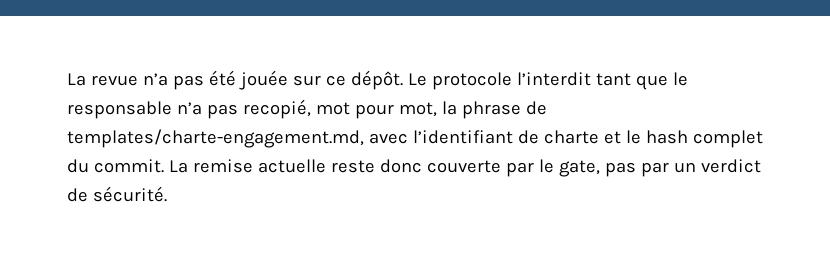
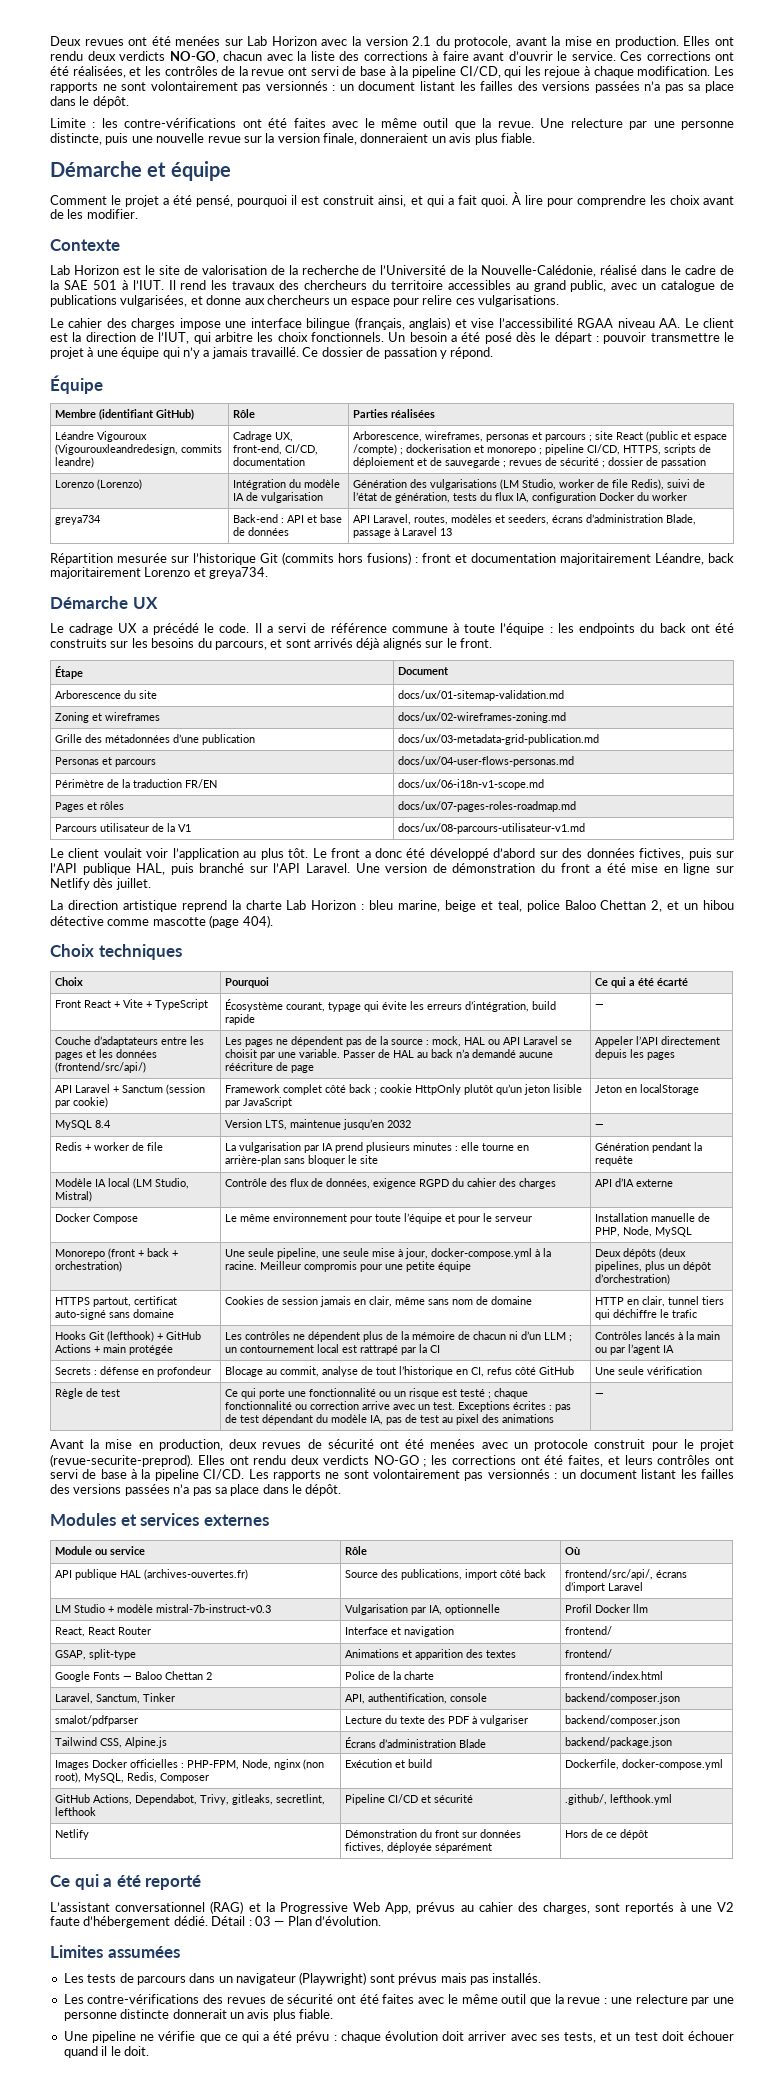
[67,70,688,90] [67,99,547,119] [67,129,763,148] [67,159,761,177] [67,186,167,202] La revue n’a pas été jouée sur ce dépôt. Le protocole l’interdit tant que le responsable n’a pas recopié, mot pour mot, la phrase de templates/charte-engagement.md, avec l’identifiant de charte et le hash complet du commit. La remise actuelle reste donc couverte par le gate, pas par un verdict de sécurité. -> [50,36,734,48] [50,51,734,63] [50,66,734,78] [50,81,734,93] [50,96,129,108] [50,118,735,130] [50,133,535,145] [50,161,231,181] [50,192,734,207] [50,209,138,219] [50,239,120,251] [50,265,734,277] [50,280,734,292] [50,295,560,307] [50,317,735,330] [50,332,734,344] [50,347,494,359] [50,375,103,394] [55,409,195,420] [233,409,256,418] [353,409,436,418] [55,431,148,442] [55,444,223,455] [55,457,95,468] [233,431,294,442] [233,444,319,455] [233,457,306,466] [353,431,728,442] [353,444,712,455] [353,457,707,468] [55,479,143,490] [233,479,341,490] [233,492,324,503] [353,479,706,490] [353,492,688,503] [55,515,102,525] [233,514,343,523] [233,527,290,536] [353,514,697,525] [353,527,453,538] [50,552,734,565] [50,567,269,579] [50,596,158,609] [50,623,735,635] [50,638,492,650] [55,666,84,679] [398,667,450,675] [55,690,158,699] [398,690,565,701] [55,712,161,723] [398,712,567,723] [55,734,256,745] [398,734,600,745] [55,757,157,767] [398,756,575,767] [55,779,218,788] [398,779,545,790] [55,801,125,812] [398,801,577,812] [55,823,192,832] [398,823,586,834] [50,848,735,860] [50,863,734,875] [50,878,151,890] [50,900,734,912] [50,915,273,928] [50,944,182,960] [55,977,84,986] [225,977,270,988] [595,977,689,988] [55,999,209,1010] [225,999,557,1012] [225,1014,256,1025] [595,1004,605,1008] [55,1036,205,1047] [55,1049,158,1060] [55,1062,147,1073] [225,1036,573,1047] [225,1049,554,1060] [225,1062,315,1073] [595,1036,721,1047] [595,1049,676,1060] [55,1084,206,1095] [55,1097,109,1108] [225,1084,583,1095] [225,1097,293,1108] [595,1084,700,1095] [55,1120,112,1130] [225,1119,412,1130] [595,1124,605,1128] [55,1142,164,1151] [225,1142,530,1153] [225,1155,379,1166] [595,1142,703,1153] [595,1156,634,1166] [55,1178,190,1189] [55,1191,93,1202] [225,1178,557,1189] [595,1178,674,1187] [55,1213,139,1224] [225,1213,533,1224] [595,1213,711,1222] [595,1226,693,1237] [55,1248,179,1259] [55,1261,123,1272] [225,1248,552,1259] [225,1261,472,1272] [595,1248,687,1259] [595,1261,712,1272] [595,1274,671,1285] [55,1296,178,1307] [55,1309,175,1320] [225,1296,533,1307] [595,1296,725,1307] [595,1309,698,1320] [55,1331,202,1342] [55,1344,174,1355] [225,1331,573,1342] [225,1344,441,1355] [595,1331,721,1340] [595,1344,675,1355] [55,1366,212,1377] [225,1366,575,1377] [595,1366,703,1375] [55,1388,121,1399] [225,1388,529,1399] [225,1401,572,1412] [225,1414,555,1425] [595,1393,605,1397] [50,1439,734,1451] [50,1454,734,1467] [50,1469,734,1481] [50,1484,342,1496] [50,1513,269,1526] [55,1546,146,1555] [345,1546,368,1555] [565,1547,581,1555] [55,1569,249,1580] [345,1569,547,1580] [565,1569,688,1580] [565,1582,644,1593] [55,1604,272,1613] [345,1604,501,1615] [565,1604,649,1613] [55,1627,152,1637] [345,1626,455,1637] [565,1626,613,1635] [55,1649,137,1660] [345,1649,517,1660] [565,1649,613,1658] [55,1671,213,1682] [345,1671,435,1680] [565,1671,664,1680] [55,1693,176,1704] [345,1693,488,1704] [565,1693,681,1704] [55,1715,139,1726] [345,1715,529,1726] [565,1715,681,1726] [55,1737,168,1748] [345,1737,487,1748] [565,1737,673,1748] [55,1759,325,1770] [55,1772,210,1783] [345,1759,433,1768] [565,1759,724,1770] [55,1794,326,1805] [55,1807,97,1816] [345,1794,474,1805] [565,1794,673,1805] [55,1829,90,1840] [345,1829,522,1838] [345,1842,493,1853] [565,1829,649,1840] [50,1874,202,1890] [50,1901,734,1914] [50,1916,381,1928] [50,1945,180,1958] [63,1972,542,1985] [63,1994,734,2006] [63,2009,333,2021] [63,2031,735,2043] [63,2046,149,2058] Deux revues ont été menées sur Lab Horizon avec la version 2.1 du protocole, avant la mise en production. Elles ont rendu deux verdicts NO-GO, chacun avec la liste des corrections à faire avant d’ouvrir le service. Ces corrections ont été réalisées, et les contrôles de la revue ont servi de base à la pipeline CI/CD, qui les rejoue à chaque modification. Les rapports ne sont volontairement pas versionnés : un document listant les failles des versions passées n’a pas sa place dans le dépôt. // Limite : les contre-vérifications ont été faites avec le même outil que la revue. Une relecture par une personne distincte, puis une nouvelle revue sur la version finale, donneraient un avis plus fiable. // Démarche et équipe // Comment le projet a été pensé, pourquoi il est construit ainsi, et qui a fait quoi. À lire pour comprendre les choix avant de les modifier. // Contexte // Lab Horizon est le site de valorisation de la recherche de l’Université de la Nouvelle-Calédonie, réalisé dans le cadre de la SAE 501 à l’IUT. Il rend les travaux des chercheurs du territoire accessibles au grand public, avec un catalogue de publications vulgarisées, et donne aux chercheurs un espace pour relire ces vulgarisations. // Le cahier des charges impose une interface bilingue (français, anglais) et vise l’accessibilité RGAA niveau AA. Le client est la direction de l’IUT, qui arbitre les choix fonctionnels. Un besoin a été posé dès le départ : pouvoir transmettre le projet à une équipe qui n’y a jamais travaillé. Ce dossier de passation y répond. // Équipe // Membre (identifiant GitHub) | Rôle | Parties réalisées // Léandre Vigouroux (Vigourouxleandredesign, commits leandre) | Cadrage UX, front-end, CI/CD, documentation | Arborescence, wireframes, personas et parcours ; site React (public et espace /compte) ; dockerisation et monorepo ; pipeline CI/CD, HTTPS, scripts de déploiement et de sauvegarde ; revues de sécurité ; dossier de passation // Lorenzo (Lorenzo) | Intégration du modèle IA de vulgarisation | Génération des vulgarisations (LM Studio, worker de file Redis), suivi de l’état de génération, tests du flux IA, configuration Docker du worker // greya734 | Back-end : API et base de données | API Laravel, routes, modèles et seeders, écrans d’administration Blade, passage à Laravel 13 // Répartition mesurée sur l’historique Git (commits hors fusions) : front et documentation majoritairement Léandre, back majoritairement Lorenzo et greya734. // Démarche UX // Le cadrage UX a précédé le code. Il a servi de référence commune à toute l’équipe : les endpoints du back ont été construits sur les besoins du parcours, et sont arrivés déjà alignés sur le front. // Étape | Document // Arborescence du site | docs/ux/01-sitemap-validation.md // Zoning et wireframes | docs/ux/02-wireframes-zoning.md // Grille des métadonnées d’une publication | docs/ux/03-metadata-grid-publication.md // Personas et parcours | docs/ux/04-user-flows-personas.md // Périmètre de la traduction FR/EN | docs/ux/06-i18n-v1-scope.md // Pages et rôles | docs/ux/07-pages-roles-roadmap.md // Parcours utilisateur de la V1 | docs/ux/08-parcours-utilisateur-v1.md // Le client voulait voir l’application au plus tôt. Le front a donc été développé d’abord sur des données fictives, puis sur l’API publique HAL, puis branché sur l’API Laravel. Une version de démonstration du front a été mise en ligne sur Netlify dès juillet. // La direction artistique reprend la charte Lab Horizon : bleu marine, beige et teal, police Baloo Chettan 2, et un hibou détective comme mascotte (page 404). // Choix techniques // Choix | Pourquoi | Ce qui a été écarté // Front React + Vite + TypeScript | Écosystème courant, typage qui évite les erreurs d’intégration, build rapide | — // Couche d’adaptateurs entre les pages et les données (frontend/src/api/) | Les pages ne dépendent pas de la source : mock, HAL ou API Laravel se choisit par une variable. Passer de HAL au back n’a demandé aucune réécriture de page | Appeler l’API directement depuis les pages // API Laravel + Sanctum (session par cookie) | Framework complet côté back ; cookie HttpOnly plutôt qu’un jeton lisible par JavaScript | Jeton en localStorage // MySQL 8.4 | Version LTS, maintenue jusqu’en 2032 | — // Redis + worker de file | La vulgarisation par IA prend plusieurs minutes : elle tourne en arrière-plan sans bloquer le site | Génération pendant la requête // Modèle IA local (LM Studio, Mistral) | Contrôle des flux de données, exigence RGPD du cahier des charges | API d’IA externe // Docker Compose | Le même environnement pour toute l’équipe et pour le serveur | Installation manuelle de PHP, Node, MySQL // Monorepo (front + back + orchestration) | Une seule pipeline, une seule mise à jour, docker-compose.yml à la racine. Meilleur compromis pour une petite équipe | Deux dépôts (deux pipelines, plus un dépôt d’orchestration) // HTTPS partout, certificat auto-signé sans domaine | Cookies de session jamais en clair, même sans nom de domaine | HTTP en clair, tunnel tiers qui déchiffre le trafic // Hooks Git (lefthook) + GitHub Actions + main protégée | Les contrôles ne dépendent plus de la mémoire de chacun ni d’un LLM ; un contournement local est rattrapé par la CI | Contrôles lancés à la main ou par l’agent IA // Secrets : défense en profondeur | Blocage au commit, analyse de tout l’historique en CI, refus côté GitHub | Une seule vérification // Règle de test | Ce qui porte une fonctionnalité ou un risque est testé ; chaque fonctionnalité ou correction arrive avec un test. Exceptions écrites : pas de test dépendant du modèle IA, pas de test au pixel des animations | — // Avant la mise en production, deux revues de sécurité ont été menées avec un protocole construit pour le projet (revue-securite-preprod). Elles ont rendu deux verdicts NO-GO ; les corrections ont été faites, et leurs contrôles ont servi de base à la pipeline CI/CD. Les rapports ne sont volontairement pas versionnés : un document listant les failles des versions passées n’a pas sa place dans le dépôt. // Modules et services externes // Module ou service | Rôle | Où // API publique HAL (archives-ouvertes.fr) | Source des publications, import côté back | frontend/src/api/, écrans d’import Laravel // LM Studio + modèle mistral-7b-instruct-v0.3 | Vulgarisation par IA, optionnelle | Profil Docker llm // React, React Router | Interface et navigation | frontend/ // GSAP, split-type | Animations et apparition des textes | frontend/ // Google Fonts — Baloo Chettan 2 | Police de la charte | frontend/index.html // Laravel, Sanctum, Tinker | API, authentification, console | backend/composer.json // smalot/pdfparser | Lecture du texte des PDF à vulgariser | backend/composer.json // Tailwind CSS, Alpine.js | Écrans d’administration Blade | backend/package.json // Images Docker officielles : PHP-FPM, Node, nginx (non root), MySQL, Redis, Composer | Exécution et build | Dockerfile, docker-compose.yml // GitHub Actions, Dependabot, Trivy, gitleaks, secretlint, lefthook | Pipeline CI/CD et sécurité | .github/, lefthook.yml // Netlify | Démonstration du front sur données fictives, déployée séparément | Hors de ce dépôt // Ce qui a été reporté // L’assistant conversationnel (RAG) et la Progressive Web App, prévus au cahier des charges, sont reportés à une V2 faute d’hébergement dédié. Détail : 03 — Plan d’évolution. // Limites assumées // Les tests de parcours dans un navigateur (Playwright) sont prévus mais pas installés. // Les contre-vérifications des revues de sécurité ont été faites avec le même outil que la revue : une relecture par une personne distincte donnerait un avis plus fiable. // Une pipeline ne vérifie que ce qui a été prévu : chaque évolution doit arriver avec ses tests, et un test doit échouer quand il le doit.

